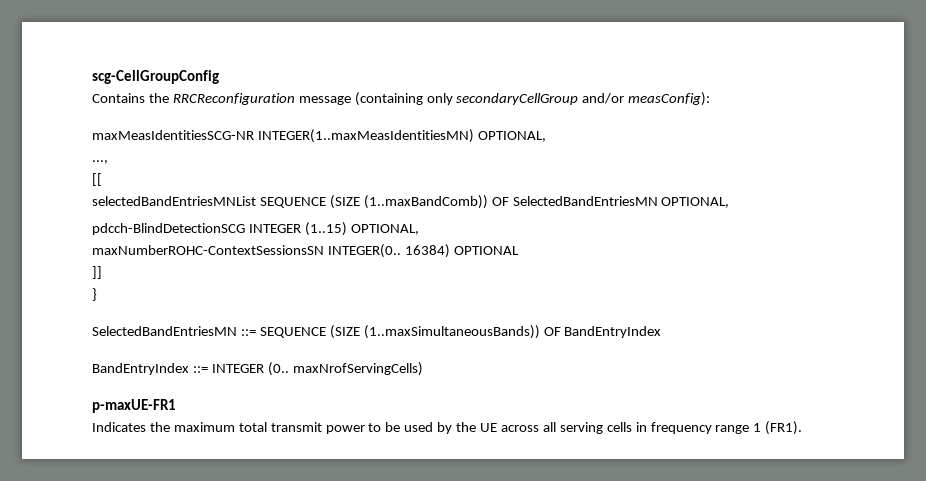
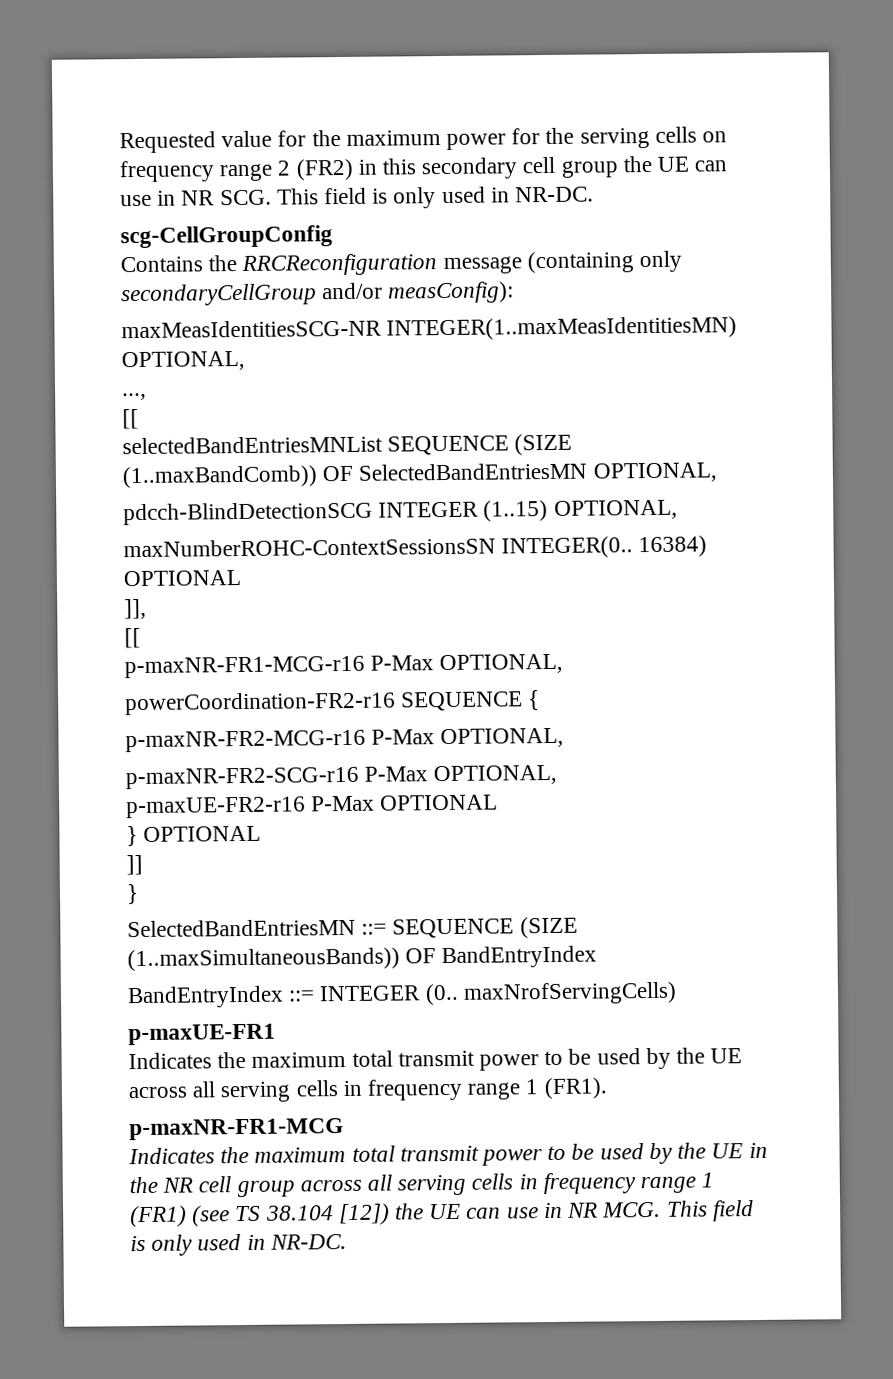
(92, 77) none -> [119,126,728,154] [119,155,728,183] [120,186,595,209] Requested value for the maximum power for the serving cells on frequency range 2 (FR2) in this secondary cell group the UE can use in NR SCG. This field is only used in NR-DC. //
(519, 250) none -> [124,598,147,620] [124,627,141,649] [124,653,564,679] [125,690,541,716] [125,727,565,753] [125,764,558,790] [126,794,499,819] [126,825,262,847] // ]], // [[ // p-maxNR-FR1-MCG-r16 P-Max OPTIONAL, // powerCoordination-FR2-r16 SEQUENCE { // p-maxNR-FR2-MCG-r16 P-Max OPTIONAL, // p-maxNR-FR2-SCG-r16 P-Max OPTIONAL, // p-maxUE-FR2-r16 P-Max OPTIONAL // } OPTIONAL
(803, 428) none -> [129,1118,344,1141] [128,1142,768,1166] [129,1172,715,1198] [130,1200,754,1228] [130,1234,347,1256] // p-maxNR-FR1-MCG // Indicates the maximum total transmit power to be used by the UE in the NR cell group across all serving cells in frequency range 1 (FR1) (see TS 38.104 [12]) the UE can use in NR MCG. This field is only used in NR-DC.

